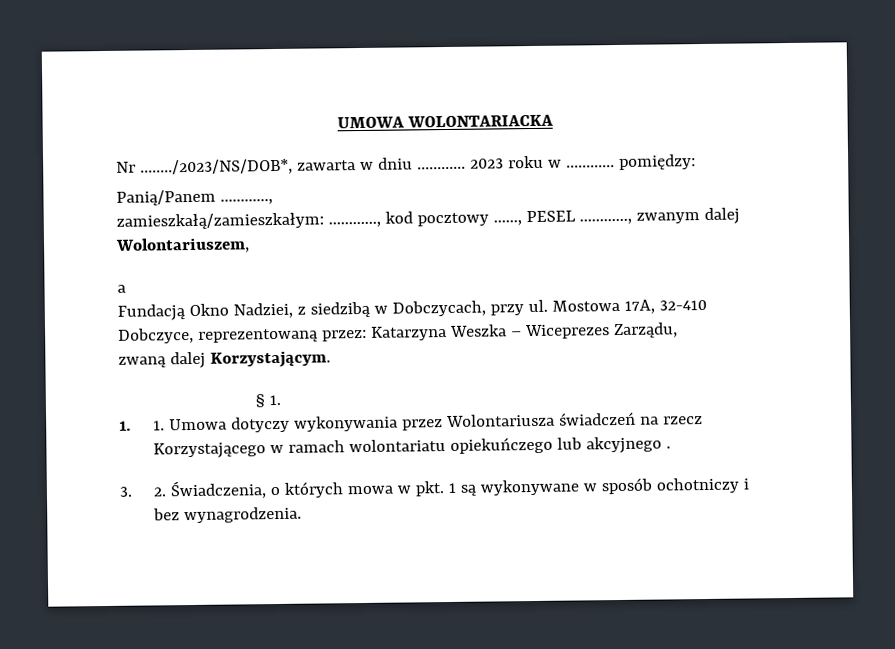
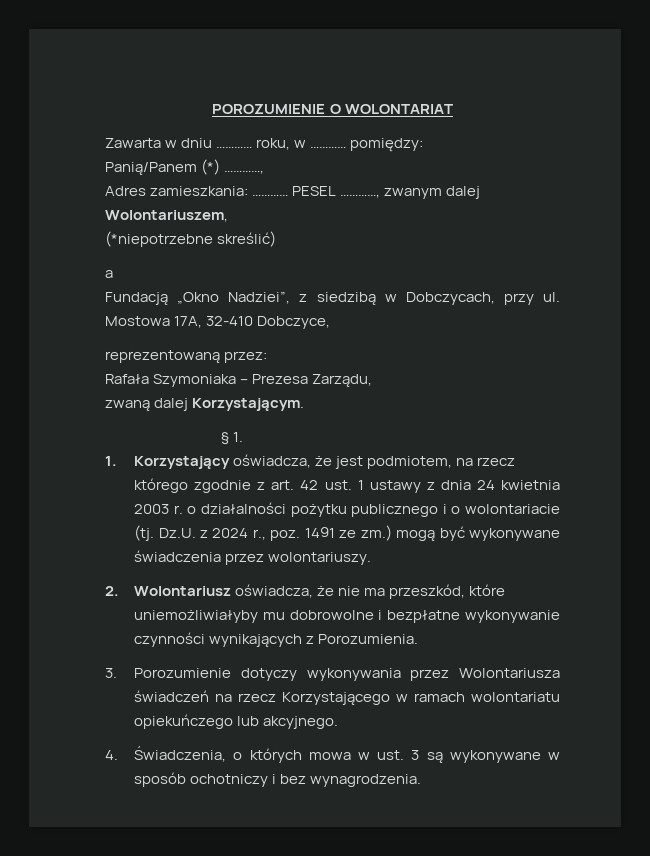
[337,114,554,129] [116,158,356,176] UMOWA WOLONTARIACKA // Nr ……../2023/NS/DOB*, zawarta -> [212,104,453,114] [105,138,161,148] POROZUMIENIE O WOLONTARIAT // Zawarta
[469,155,544,169] 2023 roku -> [256,138,291,150] roku,
(216, 197) none -> [201,159,221,175] (*)
[116,211,522,230] zamieszkałą/zamieszkałym: …………, kod pocztowy …..., -> [105,186,289,196] Adres zamieszkania: …………
(250, 245) none -> [105,231,277,247] // (*niepotrzebne skreślić)
[188,302,293,319] Okno Nadziei, -> [177,291,291,304] „Okno Nadziei”,
(194, 335) none -> (331, 322) //
[370,324,610,341] Katarzyna Weszka – Wiceprezes -> [105,374,309,387] // Rafała Szymoniaka – Prezesa
[153,418,228,431] 1. Umowa -> [134,454,516,469] [134,478,560,493] [134,502,560,517] [134,525,560,541] [134,550,372,565] [105,584,506,599] [134,610,560,623] [134,632,419,647] [105,668,232,678] Korzystający oświadcza, że jest podmiotem, na rzecz którego zgodnie z art. 42 ust. 1 ustawy z dnia 24 kwietnia 2003 r. o działalności pożytku publicznego i o wolontariacie (tj. Dz.U. z 2024 r., poz. 1491 ze zm.) mogą być wykonywane świadczenia przez wolontariuszy. // 2. Wolontariusz oświadcza, że nie ma przeszkód, które uniemożliwiałyby mu dobrowolne i bezpłatne wykonywanie czynności wynikających z Porozumienia. // 3. Porozumienie
[586,436,672,454] [119,486,167,497] akcyjnego . // 3. 2. -> [263,716,339,729] [105,750,118,760] akcyjnego. // 4.
[415,481,457,497] pkt. 1 -> [377,750,420,760] ust. 3

